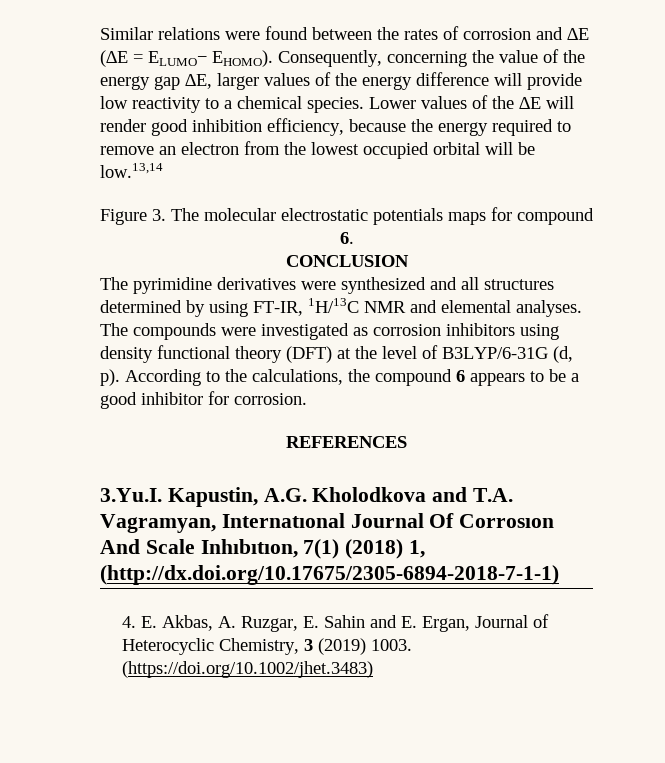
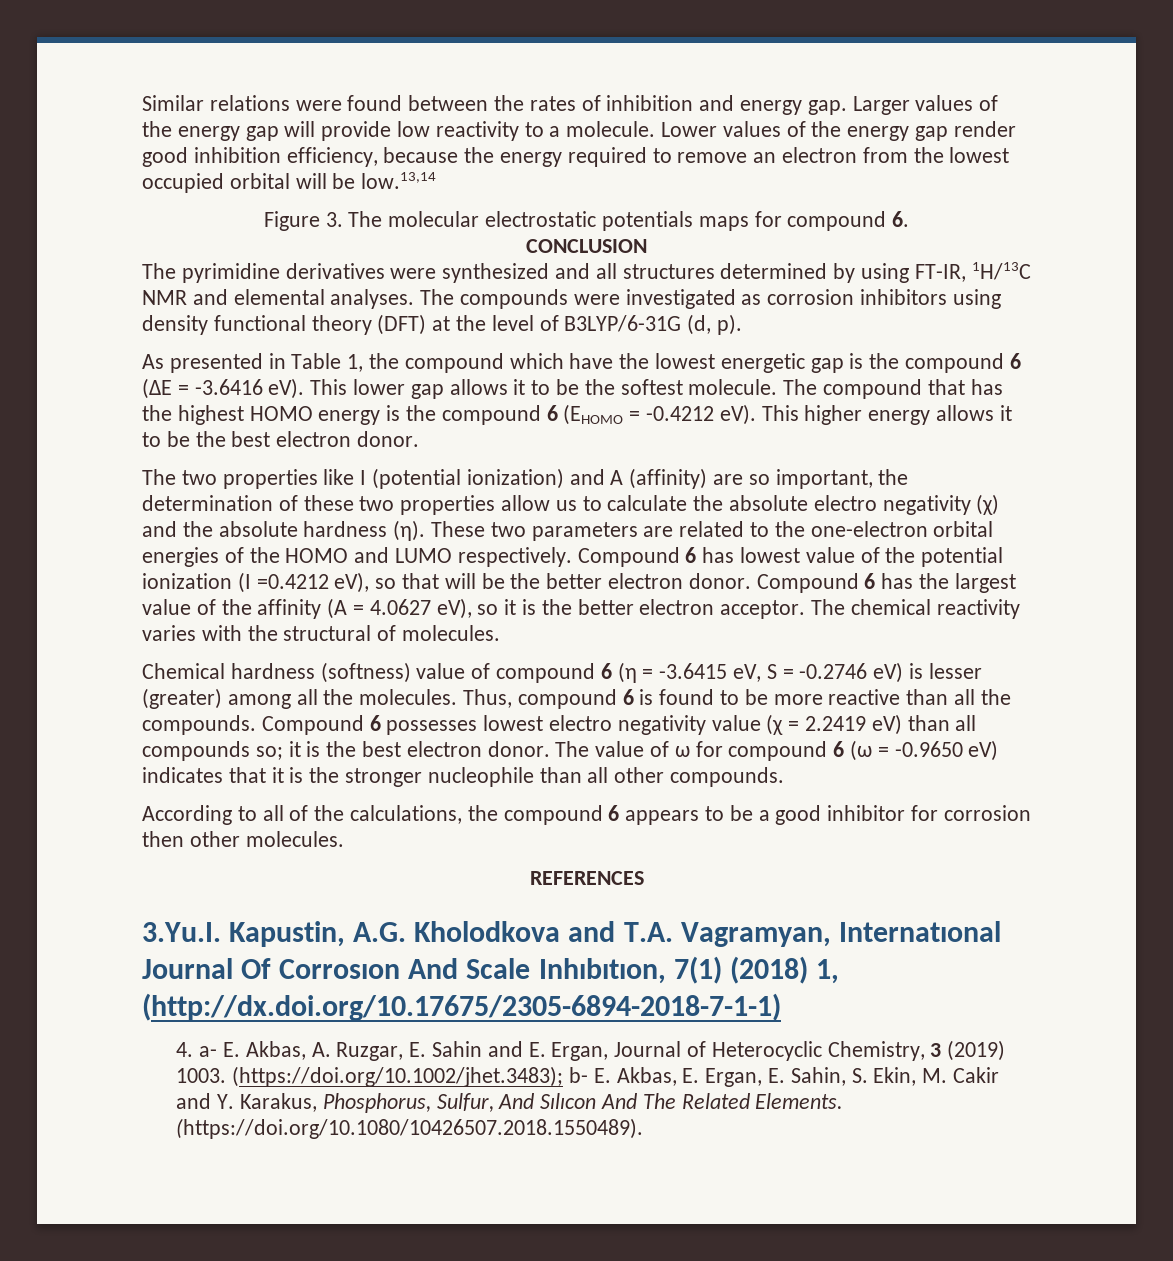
[463,27,589,40] [100,49,585,67] [100,72,489,90] corrosion and ∆E (∆E = ELUMO− EHOMO). Consequently, concerning the value of the energy gap ∆E, larger values of the energy difference -> [606,95,999,115] [142,121,279,141] inhibition and energy gap. Larger values of the energy gap
[237,96,364,113] chemical species. -> [566,121,656,137] molecule.
[519,96,574,109] ∆E will -> [847,126,949,141] energy gap
[125,369,220,386] According to -> [142,353,1021,373] [142,378,1003,399] [142,404,1012,425] [142,431,420,447] [142,468,909,489] [142,494,1000,515] [142,520,994,541] [142,547,1004,567] [142,572,1016,593] [142,598,1020,619] [142,625,501,641] [142,662,982,683] [142,688,1011,709] [142,714,977,735] [142,740,999,761] [142,767,785,787] [142,805,309,825] // As presented in Table 1, the compound which have the lowest energetic gap is the compound 6 (∆E = -3.6416 eV). This lower gap allows it to be the softest molecule. The compound that has the highest HOMO energy is the compound 6 (EHOMO = -0.4212 eV). This higher energy allows it to be the best electron donor. // The two properties like I (potential ionization) and A (affinity) are so important, the determination of these two properties allow us to calculate the absolute electro negativity (χ) and the absolute hardness (η). These two parameters are related to the one-electron orbital energies of the HOMO and LUMO respectively. Compound 6 has lowest value of the potential ionization (I =0.4212 eV), so that will be the better electron donor. Compound 6 has the largest value of the affinity (A = 4.0627 eV), so it is the better electron acceptor. The chemical reactivity varies with the structural of molecules. // Chemical hardness (softness) value of compound 6 (η = -3.6415 eV, S = -0.2746 eV) is lesser (greater) among all the molecules. Thus, compound 6 is found to be more reactive than all the compounds. Compound 6 possesses lowest electro negativity value (χ = 2.2419 eV) than all compounds so; it is the best electron donor. The value of ω for compound 6 (ω = -0.9650 eV) indicates that it is the stronger nucleophile than all other compounds. // According to all of
[234,393,307,405] corrosion. -> [943,805,1031,821] [142,831,344,847] corrosion then other molecules.
(137, 622) none -> [199,1046,218,1057] a-
[122,661,374,678] (https://doi.org/10.1002/jhet.3483) -> [232,1066,999,1087] [176,1093,844,1113] [176,1118,644,1139] (https://doi.org/10.1002/jhet.3483); b- E. Akbas, E. Ergan, E. Sahin, S. Ekin, M. Cakir and Y. Karakus, Phosphorus, Sulfur, And Sılıcon And The Related Elements. (https://doi.org/10.1080/10426507.2018.1550489).

